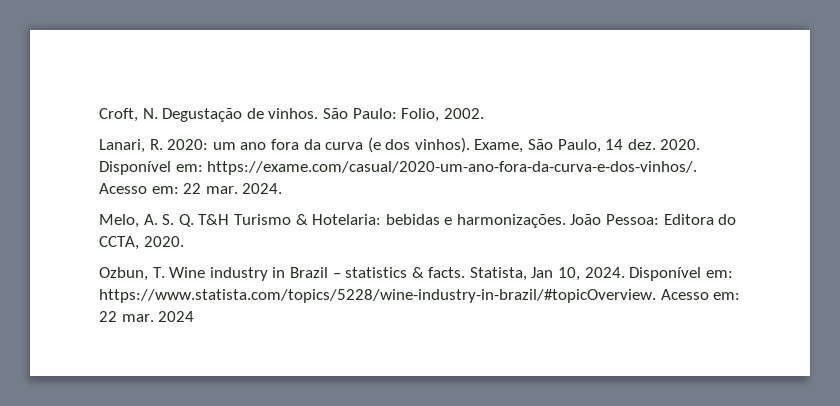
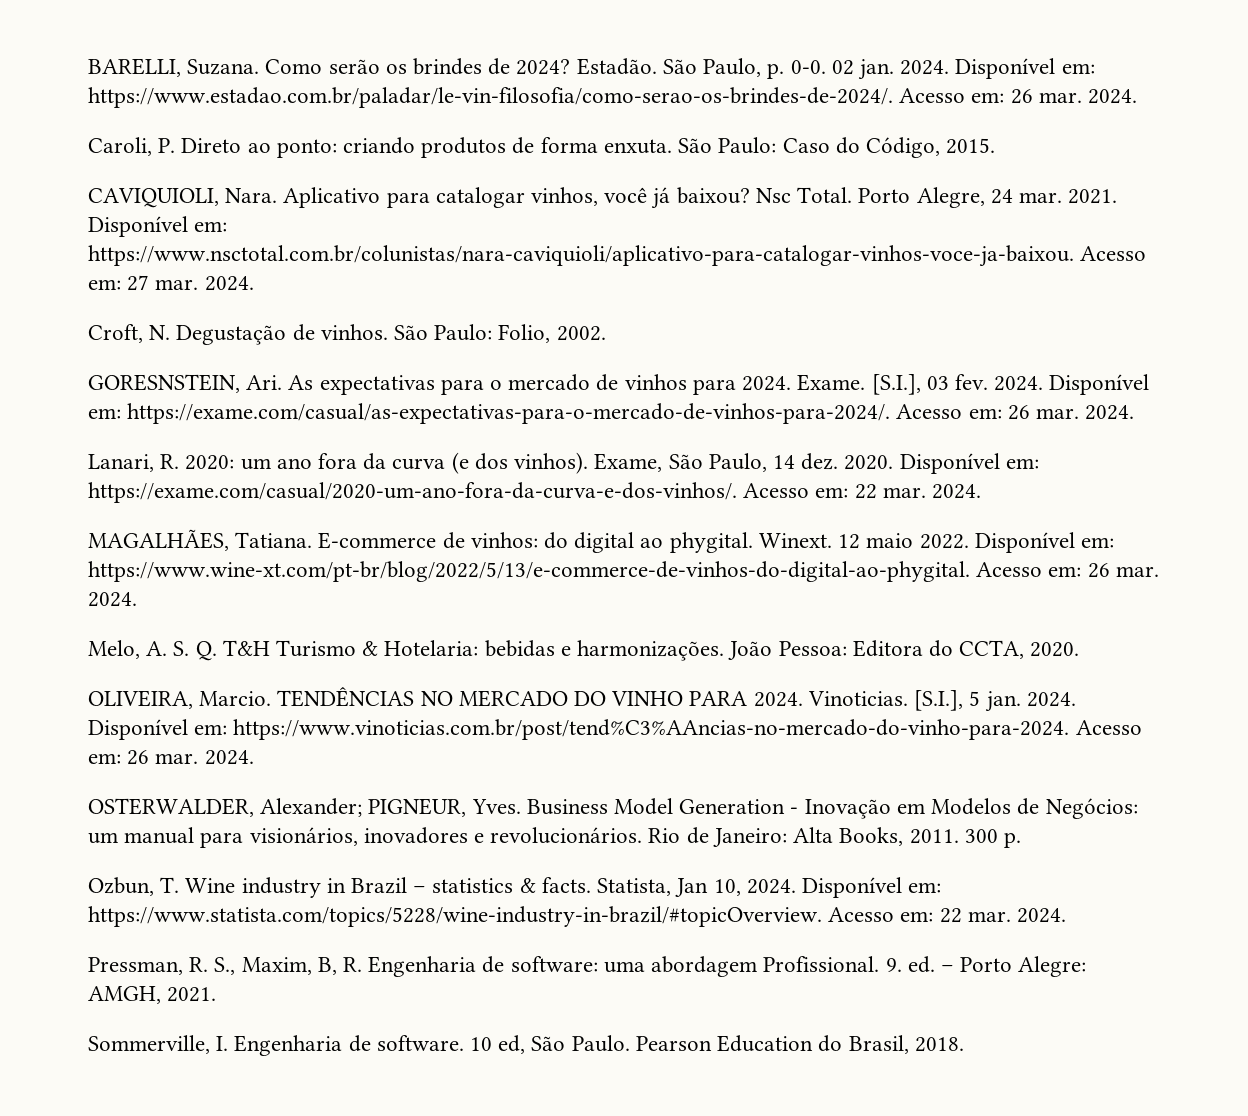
(99, 115) none -> [88,58,1095,80] [88,87,1138,108] [88,137,996,158] [88,187,1118,209] [88,216,228,237] [88,245,1147,267] [88,275,254,291] BARELLI, Suzana. Como serão os brindes de 2024? Estadão. São Paulo, p. 0-0. 02 jan. 2024. Disponível em: https://www.estadao.com.br/paladar/le-vin-filosofia/como-serao-os-brindes-de-2024/. Acesso em: 26 mar. 2024. // Caroli, P. Direto ao ponto: criando produtos de forma enxuta. São Paulo: Caso do Código, 2015. // CAVIQUIOLI, Nara. Aplicativo para catalogar vinhos, você já baixou? Nsc Total. Porto Alegre, 24 mar. 2021. Disponível em: https://www.nsctotal.com.br/colunistas/nara-caviquioli/aplicativo-para-catalogar-vinhos-voce-ja-baixou. Acesso em: 27 mar. 2024. //
(484, 113) none -> [88,374,1150,395] [88,403,1135,424] // GORESNSTEIN, Ari. As expectativas para o mercado de vinhos para 2024. Exame. [S.I.], 03 fev. 2024. Disponível em: https://exame.com/casual/as-expectativas-para-o-mercado-de-vinhos-para-2024/. Acesso em: 26 mar. 2024.
(283, 188) none -> [88,529,1114,553] [88,561,1159,582] [88,592,137,607] // MAGALHÃES, Tatiana. E-commerce de vinhos: do digital ao phygital. Winext. 12 maio 2022. Disponível em: https://www.wine-xt.com/pt-br/blog/2022/5/13/e-commerce-de-vinhos-do-digital-ao-phygital. Acesso em: 26 mar. 2024.
(184, 241) none -> [88,687,1076,712] [88,719,1142,740] [88,750,254,765] [88,798,1138,819] [88,827,1021,848] // OLIVEIRA, Marcio. TENDÊNCIAS NO MERCADO DO VINHO PARA 2024. Vinoticias. [S.I.], 5 jan. 2024. Disponível em: https://www.vinoticias.com.br/post/tend%C3%AAncias-no-mercado-do-vinho-para-2024. Acesso em: 26 mar. 2024. // OSTERWALDER, Alexander; PIGNEUR, Yves. Business Model Generation - Inovação em Modelos de Negócios: um manual para visionários, inovadores e revolucionários. Rio de Janeiro: Alta Books, 2011. 300 p.
[158,311,195,322] 2024 -> [1017,908,1067,923] [88,956,1087,977] [88,986,217,1004] [88,1035,964,1056] 2024. // Pressman, R. S., Maxim, B, R. Engenharia de software: uma abordagem Profissional. 9. ed. – Porto Alegre: AMGH, 2021. // Sommerville, I. Engenharia de software. 10 ed, São Paulo. Pearson Education do Brasil, 2018.

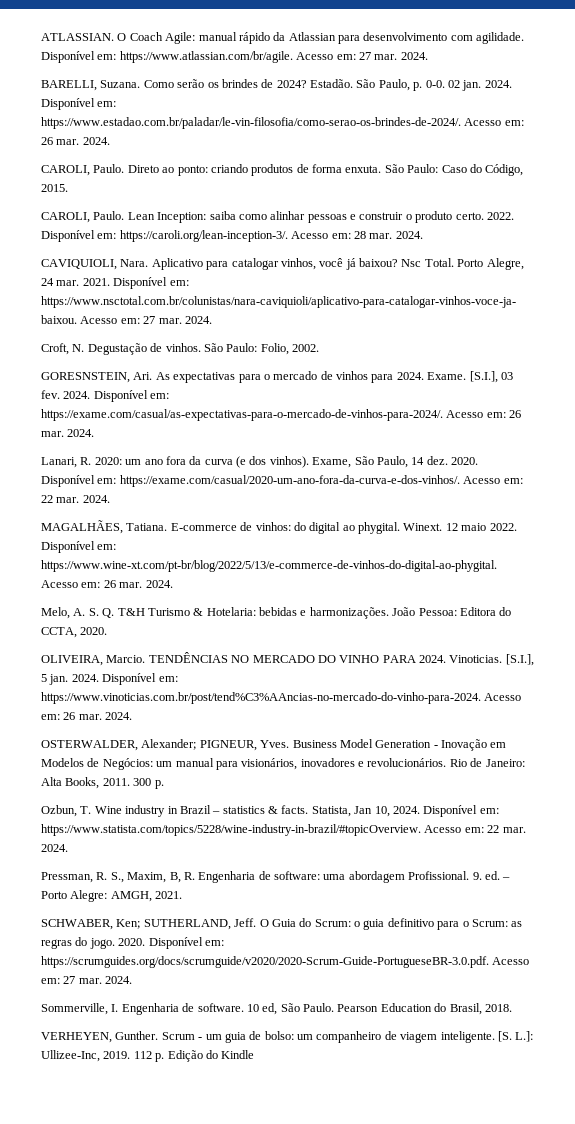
(88, 67) none -> [41,32,525,44] [41,51,428,63] ATLASSIAN. O Coach Agile: manual rápido da Atlassian para desenvolvimento com agilidade. Disponível em: https://www.atlassian.com/br/agile. Acesso em: 27 mar. 2024. //
[88,137,176,156] Caroli, P. -> [41,164,125,176] CAROLI, Paulo.
(996, 146) none -> [41,211,514,223] [41,230,423,242] // CAROLI, Paulo. Lean Inception: saiba como alinhar pessoas e construir o produto certo. 2022. Disponível em: https://caroli.org/lean-inception-3/. Acesso em: 28 mar. 2024.
(217, 994) none -> [41,918,523,930] [41,937,224,949] [41,956,530,968] [41,976,133,984] // SCHWABER, Ken; SUTHERLAND, Jeff. O Guia do Scrum: o guia definitivo para o Scrum: as regras do jogo. 2020. Disponível em: https://scrumguides.org/docs/scrumguide/v2020/2020-Scrum-Guide-PortugueseBR-3.0.pdf. Acesso em: 27 mar. 2024.
(964, 1044) none -> [41,1031,534,1043] [41,1050,255,1062] // VERHEYEN, Gunther. Scrum - um guia de bolso: um companheiro de viagem inteligente. [S. L.]: Ullizee-Inc, 2019. 112 p. Edição do Kindle

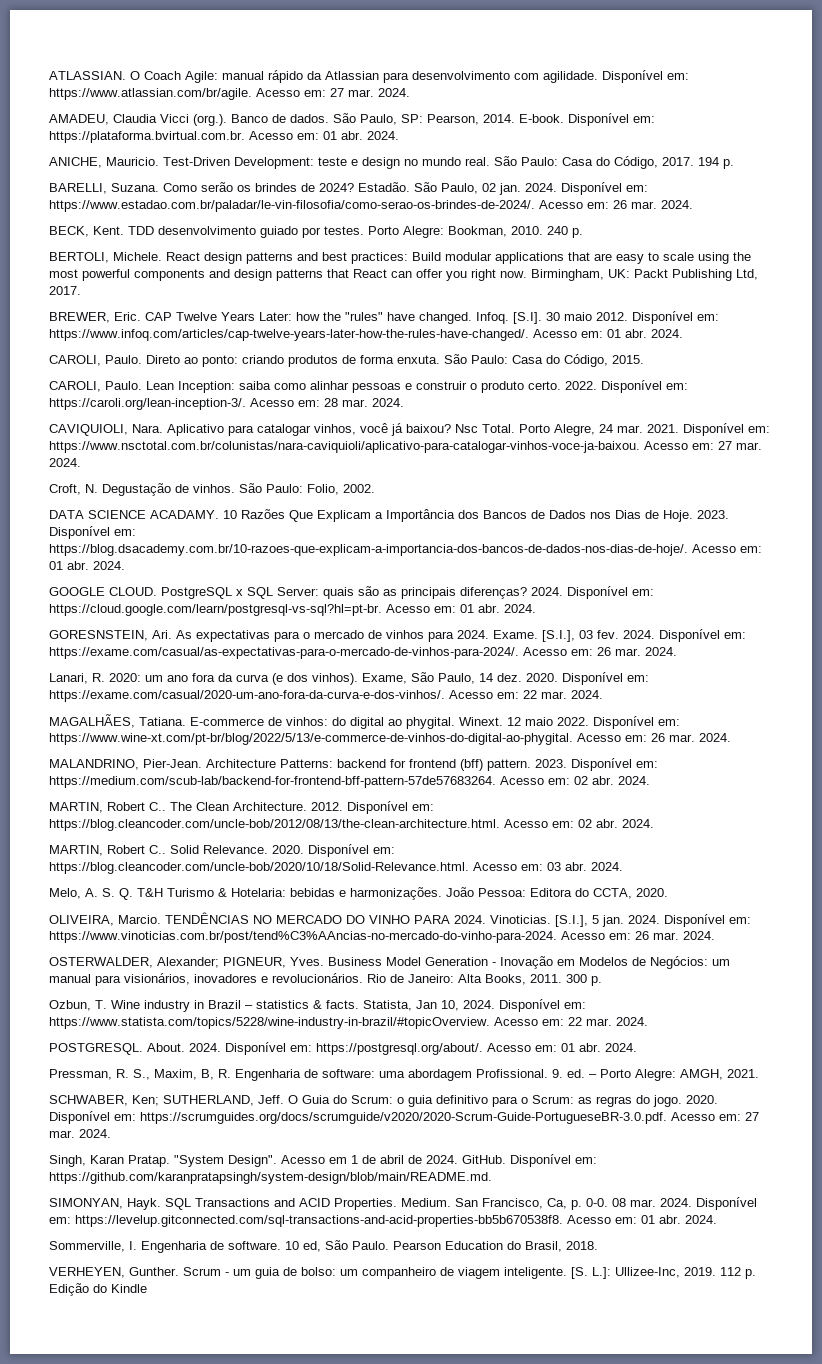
(428, 56) none -> [49,113,655,126] [49,131,399,143] [49,156,734,169] // AMADEU, Claudia Vicci (org.). Banco de dados. São Paulo, SP: Pearson, 2014. E-book. Disponível em: https://plataforma.bvirtual.com.br. Acesso em: 01 abr. 2024. // ANICHE, Mauricio. Test-Driven Development: teste e design no mundo real. São Paulo: Casa do Código, 2017. 194 p.
[413,80,445,91] p. 0-0. -> (478, 188) none
(110, 141) none -> [49,226,583,238] [49,252,751,264] [49,269,758,281] [49,286,81,295] [49,311,719,324] [49,329,683,341] // BECK, Kent. TDD desenvolvimento guiado por testes. Porto Alegre: Bookman, 2010. 240 p. // BERTOLI, Michele. React design patterns and best practices: Build modular applications that are easy to scale using the most powerful components and design patterns that React can offer you right now. Birmingham, UK: Packt Publishing Ltd, 2017. // BREWER, Eric. CAP Twelve Years Later: how the "rules" have changed. Infoq. [S.I]. 30 maio 2012. Disponível em: https://www.infoq.com/articles/cap-twelve-years-later-how-the-rules-have-changed/. Acesso em: 01 abr. 2024.
[441,165,467,173] Caso -> [512,355,543,364] Casa
(319, 348) none -> [49,509,729,522] [49,526,136,539] [49,544,762,556] [49,561,125,570] [49,586,654,599] [49,604,536,616] // DATA SCIENCE ACADAMY. 10 Razões Que Explicam a Importância dos Bancos de Dados nos Dias de Hoje. 2023. Disponível em: https://blog.dsacademy.com.br/10-razoes-que-explicam-a-importancia-dos-bancos-de-dados-nos-dias-de-hoje/. Acesso em: 01 abr. 2024. // GOOGLE CLOUD. PostgreSQL x SQL Server: quais são as principais diferenças? 2024. Disponível em: https://cloud.google.com/learn/postgresql-vs-sql?hl=pt-br. Acesso em: 01 abr. 2024.
(173, 584) none -> [49,758,658,771] [49,776,650,788] [49,801,434,814] [49,819,654,831] [49,844,395,857] [49,862,623,874] // MALANDRINO, Pier-Jean. Architecture Patterns: backend for frontend (bff) pattern. 2023. Disponível em: https://medium.com/scub-lab/backend-for-frontend-bff-pattern-57de57683264. Acesso em: 02 abr. 2024. // MARTIN, Robert C.. The Clean Architecture. 2012. Disponível em: https://blog.cleancoder.com/uncle-bob/2012/08/13/the-clean-architecture.html. Acesso em: 02 abr. 2024. // MARTIN, Robert C.. Solid Relevance. 2020. Disponível em: https://blog.cleancoder.com/uncle-bob/2020/10/18/Solid-Relevance.html. Acesso em: 03 abr. 2024.
(68, 848) none -> [49,1042,637,1055] // POSTGRESQL. About. 2024. Disponível em: https://postgresql.org/about/. Acesso em: 01 abr. 2024.
(133, 980) none -> [49,1154,597,1167] [49,1172,492,1184] [49,1197,757,1210] [49,1215,717,1227] // Singh, Karan Pratap. "System Design". Acesso em 1 de abril de 2024. GitHub. Disponível em: https://github.com/karanpratapsingh/system-design/blob/main/README.md. // SIMONYAN, Hayk. SQL Transactions and ACID Properties. Medium. San Francisco, Ca, p. 0-0. 08 mar. 2024. Disponível em: https://levelup.gitconnected.com/sql-transactions-and-acid-properties-bb5b670538f8. Acesso em: 01 abr. 2024.

